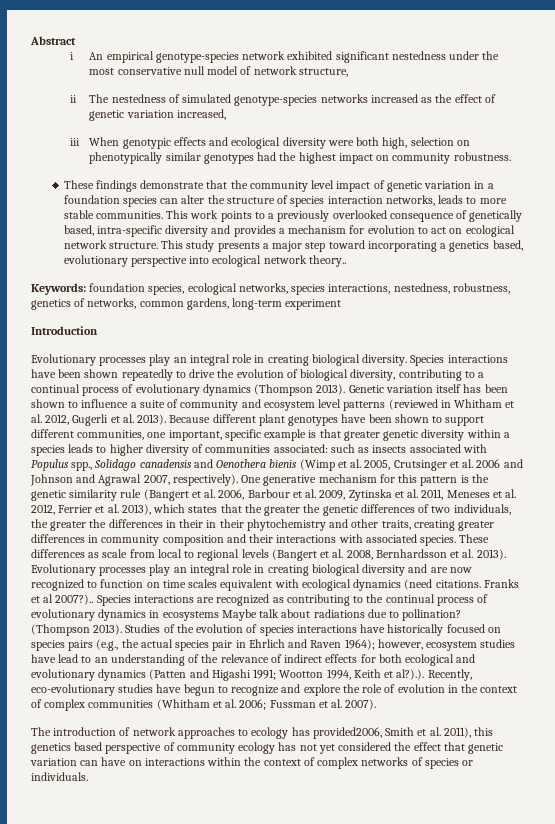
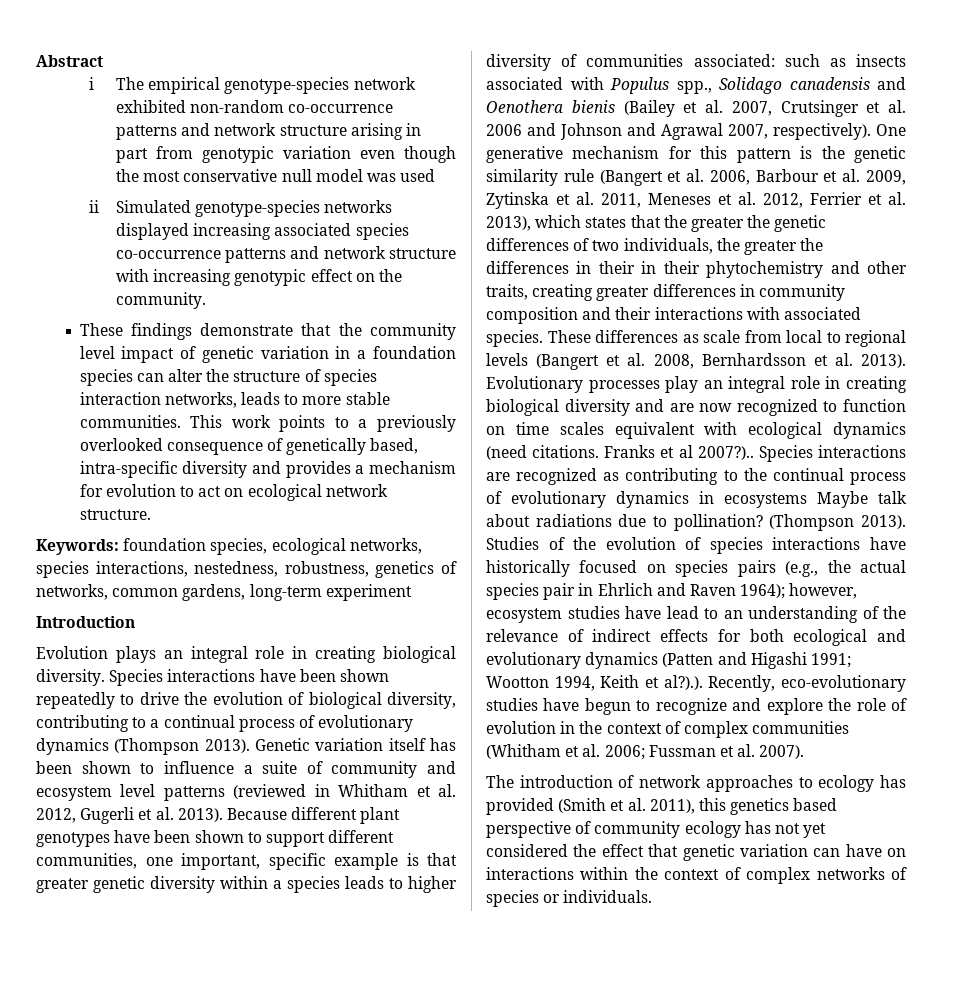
[89,52,104,60] An -> [115,77,144,90] The
[335,51,480,63] significant nestedness under -> [190,100,394,113] [115,123,421,140] [115,146,456,163] non-random co-occurrence patterns and network structure arising in part from genotypic variation even though
[240,66,348,77] [69,94,496,106] [89,109,226,121] [69,137,470,149] [89,152,511,164] of network structure, // ii The nestedness of simulated genotype-species networks increased as the effect of genetic variation increased, // iii When genotypic effects and ecological diversity were both high, selection on phenotypically similar genotypes had the highest impact on community robustness. -> [366,169,436,182] [89,200,393,217] [115,223,409,240] [115,246,456,263] [115,269,402,286] [115,292,206,309] was used // ii Simulated genotype-species networks displayed increasing associated species co-occurrence patterns and network structure with increasing genotypic effect on the community.
[161,240,523,252] [63,255,346,267] This study presents a major step toward incorporating a genetics based, evolutionary perspective into ecological network theory.. -> (151, 514) none
[31,354,171,366] Evolutionary processes play -> [36,646,156,663] Evolution plays
[299,459,391,471] (Wimp et al. 2005, -> [623,100,772,117] (Bailey et al. 2007,
[312,727,415,739] provided2006, Smith -> [486,798,607,815] provided (Smith

